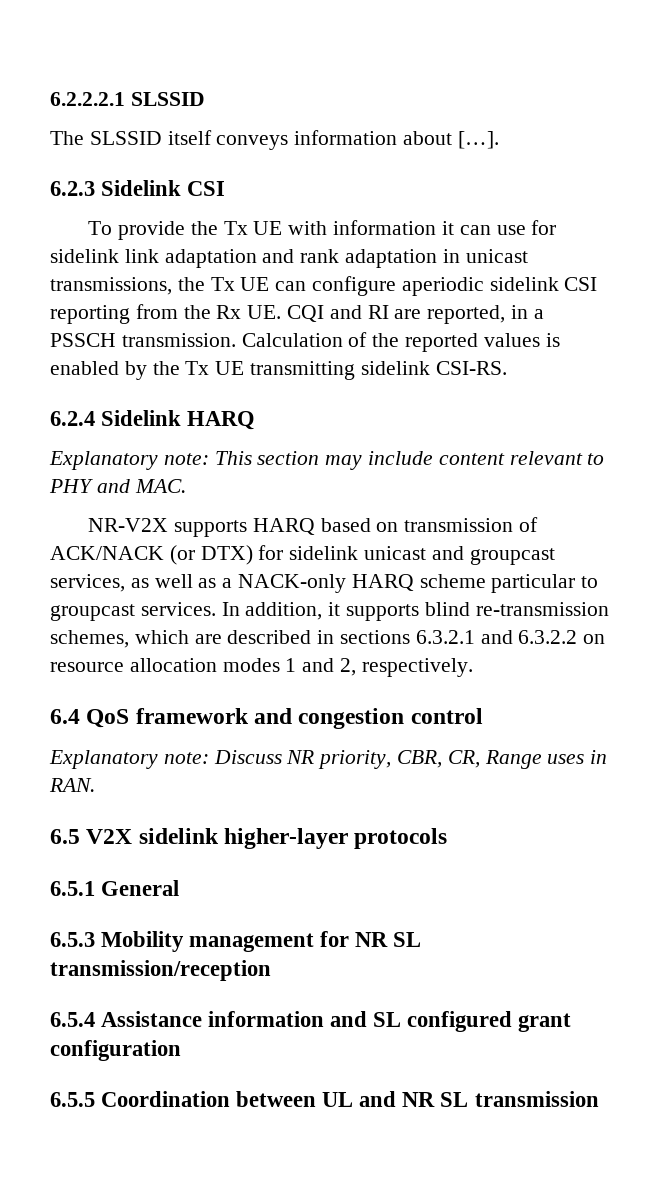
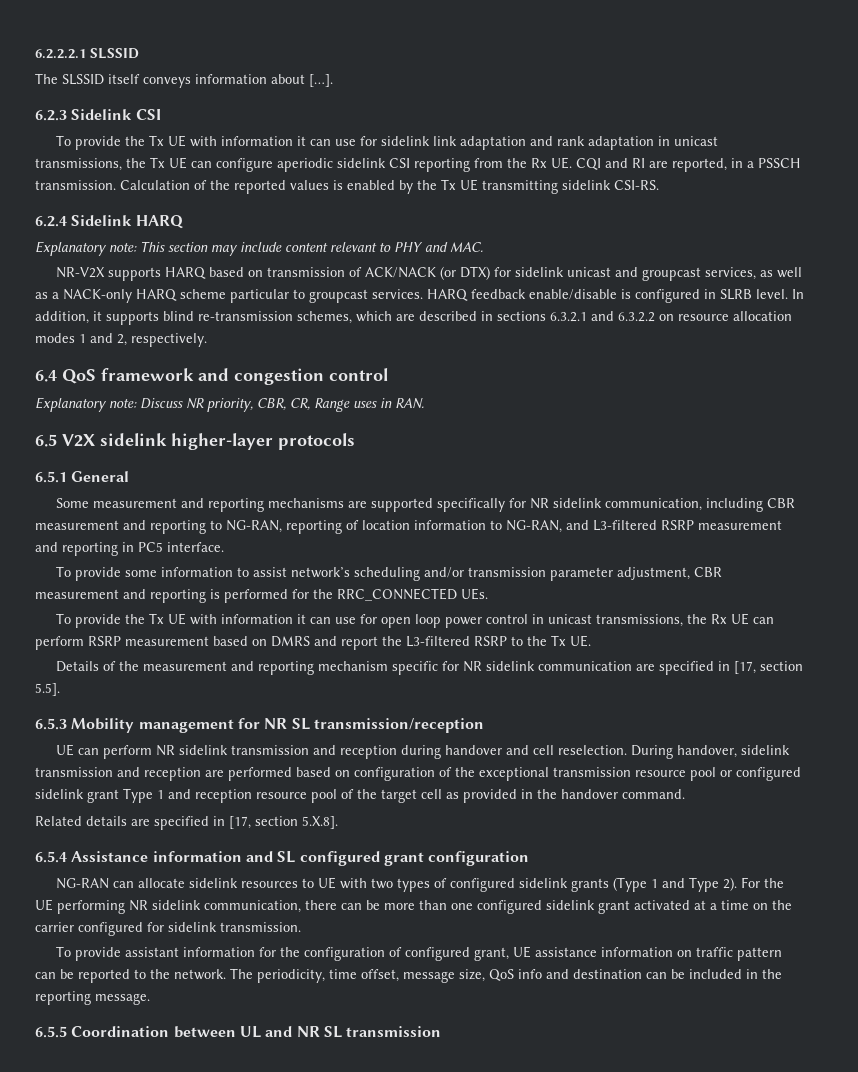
(216, 609) none -> [427,289,788,303] HARQ feedback enable/disable is configured in SLRB level.
(180, 888) none -> [55,498,795,512] [35,520,782,534] [35,542,224,556] [55,566,722,581] [35,588,488,603] [55,613,774,628] [35,635,591,650] [55,661,803,675] [35,683,60,696] // Some measurement and reporting mechanisms are supported specifically for NR sidelink communication, including CBR measurement and reporting to NG-RAN, reporting of location information to NG-RAN, and L3-filtered RSRP measurement and reporting in PC5 interface. // To provide some information to assist network’s scheduling and/or transmission parameter adjustment, CBR measurement and reporting is performed for the RRC_CONNECTED UEs. // To provide the Tx UE with information it can use for open loop power control in unicast transmissions, the Rx UE can perform RSRP measurement based on DMRS and report the L3-filtered RSRP to the Tx UE. // Details of the measurement and reporting mechanism specific for NR sidelink communication are specified in [17, section 5.5].
(271, 970) none -> [55,744,790,759] [35,767,801,781] [35,788,685,803] [35,816,338,830] // UE can perform NR sidelink transmission and reception during handover and cell reselection. During handover, sidelink transmission and reception are performed based on configuration of the exceptional transmission resource pool or configured sidelink grant Type 1 and reception resource pool of the target cell as provided in the handover command. // Related details are specified in [17, section 5.X.8].
(181, 1050) none -> [55,877,784,892] [35,899,792,914] [35,922,301,936] [55,946,782,961] [35,968,782,983] [35,991,150,1005] // NG-RAN can allocate sidelink resources to UE with two types of configured sidelink grants (Type 1 and Type 2). For the UE performing NR sidelink communication, there can be more than one configured sidelink grant activated at a time on the carrier configured for sidelink transmission. // To provide assistant information for the configuration of configured grant, UE assistance information on traffic pattern can be reported to the network. The periodicity, time offset, message size, QoS info and destination can be included in the reporting message.

